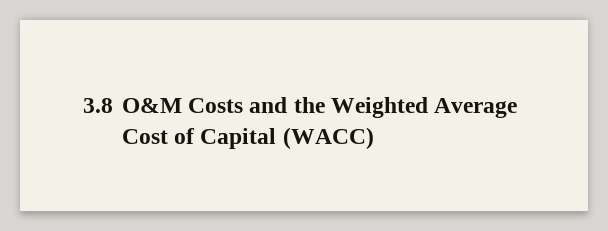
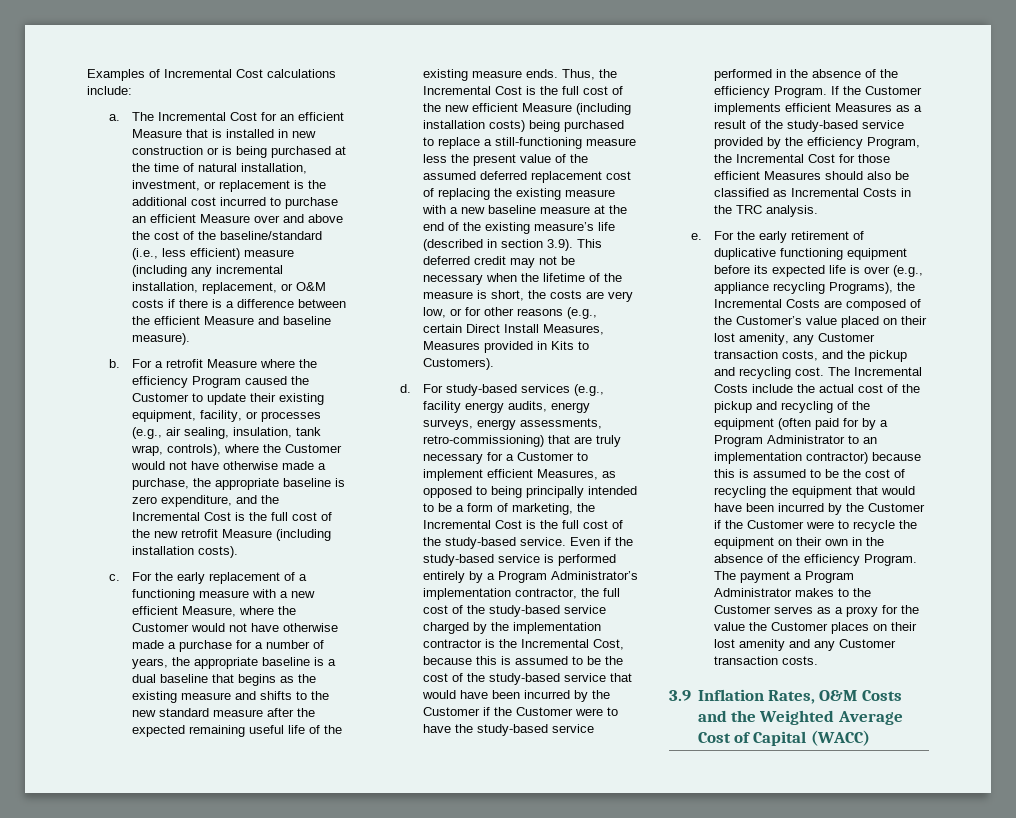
[83,98,113,113] 3.8 -> [87,69,336,81] [87,86,132,95] [109,112,344,121] [131,129,316,138] [131,146,346,158] [131,163,307,174] [131,180,326,192] [131,197,338,209] [131,214,343,223] [131,231,322,240] [131,248,294,260] [131,265,283,277] [131,282,326,294] [131,299,346,308] [131,316,331,325] [131,333,190,345] [109,359,317,368] [131,376,309,388] [131,393,324,405] [131,410,321,422] [131,427,321,439] [130,444,342,456] [130,461,326,470] [131,478,345,490] [131,495,279,507] [131,512,332,521] [131,529,331,541] [131,546,238,558] [109,572,307,584] [131,589,315,601] [131,606,296,617] [131,623,338,632] [131,640,324,652] [131,657,336,669] [131,674,316,686] [131,691,329,703] [131,708,315,717] [131,725,342,737] [422,69,617,81] [422,86,623,95] [422,103,631,115] [422,120,624,132] [422,137,636,149] [422,154,588,166] [422,171,631,183] [422,188,615,200] [421,205,627,214] [422,222,615,234] [422,239,602,251] [422,256,575,268] [422,273,622,285] [422,290,633,302] [422,307,597,319] [422,324,604,335] [422,341,589,353] [422,358,494,370] [400,384,604,396] [422,401,590,413] [422,418,602,430] [422,435,621,447] [422,452,588,464] [422,469,616,481] [422,486,637,498] [422,503,595,515] [422,520,623,529] [422,537,633,549] [422,554,616,566] [422,571,638,583] [422,588,620,600] [422,605,606,617] [422,622,601,634] [422,639,624,650] [422,656,623,665] [422,673,632,685] [421,690,610,702] [422,707,618,716] [422,724,594,736] [713,69,898,81] [713,86,922,98] [713,103,922,115] [713,120,904,132] [713,137,920,149] [713,154,890,163] [713,171,909,180] [713,188,911,197] [713,205,818,217] [691,231,864,243] [713,248,907,260] [713,265,923,277] [713,282,915,294] [713,299,921,311] [713,316,927,328] [713,333,875,345] [713,350,907,362] [713,367,922,379] [713,384,920,393] [713,401,870,413] [713,418,888,430] [713,435,877,447] [713,452,921,464] [713,469,905,478] [713,486,915,498] [713,503,925,515] [713,520,917,532] [713,537,884,549] [713,554,917,566] [713,571,854,583] [713,588,871,597] [713,605,919,617] [713,622,917,634] [713,639,896,651] [713,656,818,665] [669,689,815,704] Examples of Incremental Cost calculations include: // a. The Incremental Cost for an efficient Measure that is installed in new construction or is being purchased at the time of natural installation, investment, or replacement is the additional cost incurred to purchase an efficient Measure over and above the cost of the baseline/standard (i.e., less efficient) measure (including any incremental installation, replacement, or O&M costs if there is a difference between the efficient Measure and baseline measure). // b. For a retrofit Measure where the efficiency Program caused the Customer to update their existing equipment, facility, or processes (e.g., air sealing, insulation, tank wrap, controls), where the Customer would not have otherwise made a purchase, the appropriate baseline is zero expenditure, and the Incremental Cost is the full cost of the new retrofit Measure (including installation costs). // c. For the early replacement of a functioning measure with a new efficient Measure, where the Customer would not have otherwise made a purchase for a number of years, the appropriate baseline is a dual baseline that begins as the existing measure and shifts to the new standard measure after the expected remaining useful life of the existing measure ends. Thus, the Incremental Cost is the full cost of the new efficient Measure (including installation costs) being purchased to replace a still-functioning measure less the present value of the assumed deferred replacement cost of replacing the existing measure with a new baseline measure at the end of the existing measure’s life (described in section 3.9). This deferred credit may not be necessary when the lifetime of the measure is short, the costs are very low, or for other reasons (e.g., certain Direct Install Measures, Measures provided in Kits to Customers). // d. For study-based services (e.g., facility energy audits, energy surveys, energy assessments, retro-commissioning) that are truly necessary for a Customer to implement efficient Measures, as opposed to being principally intended to be a form of marketing, the Incremental Cost is the full cost of the study-based service. Even if the study-based service is performed entirely by a Program Administrator’s implementation contractor, the full cost of the study-based service charged by the implementation contractor is the Incremental Cost, because this is assumed to be the cost of the study-based service that would have been incurred by the Customer if the Customer were to have the study-based service performed in the absence of the efficiency Program. If the Customer implements efficient Measures as a result of the study-based service provided by the efficiency Program, the Incremental Cost for those efficient Measures should also be classified as Incremental Costs in the TRC analysis. // e. For the early retirement of duplicative functioning equipment before its expected life is over (e.g., appliance recycling Programs), the Incremental Costs are composed of the Customer’s value placed on their lost amenity, any Customer transaction costs, and the pickup and recycling cost. The Incremental Costs include the actual cost of the pickup and recycling of the equipment (often paid for by a Program Administrator to an implementation contractor) because this is assumed to be the cost of recycling the equipment that would have been incurred by the Customer if the Customer were to recycle the equipment on their own in the absence of the efficiency Program. The payment a Program Administrator makes to the Customer serves as a proxy for the value the Customer places on their lost amenity and any Customer transaction costs. // 3.9 Inflation Rates,

